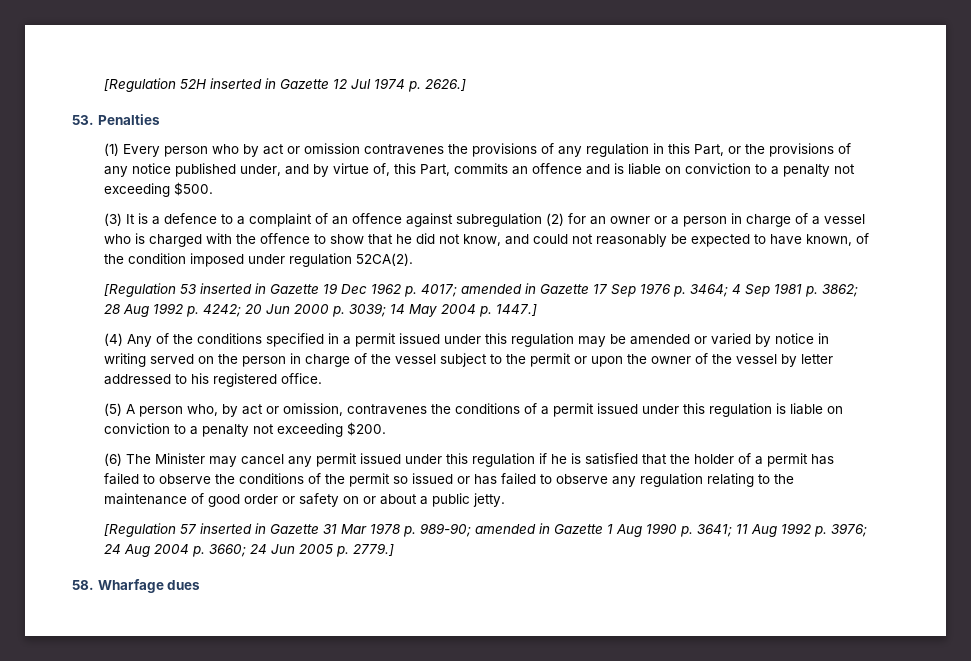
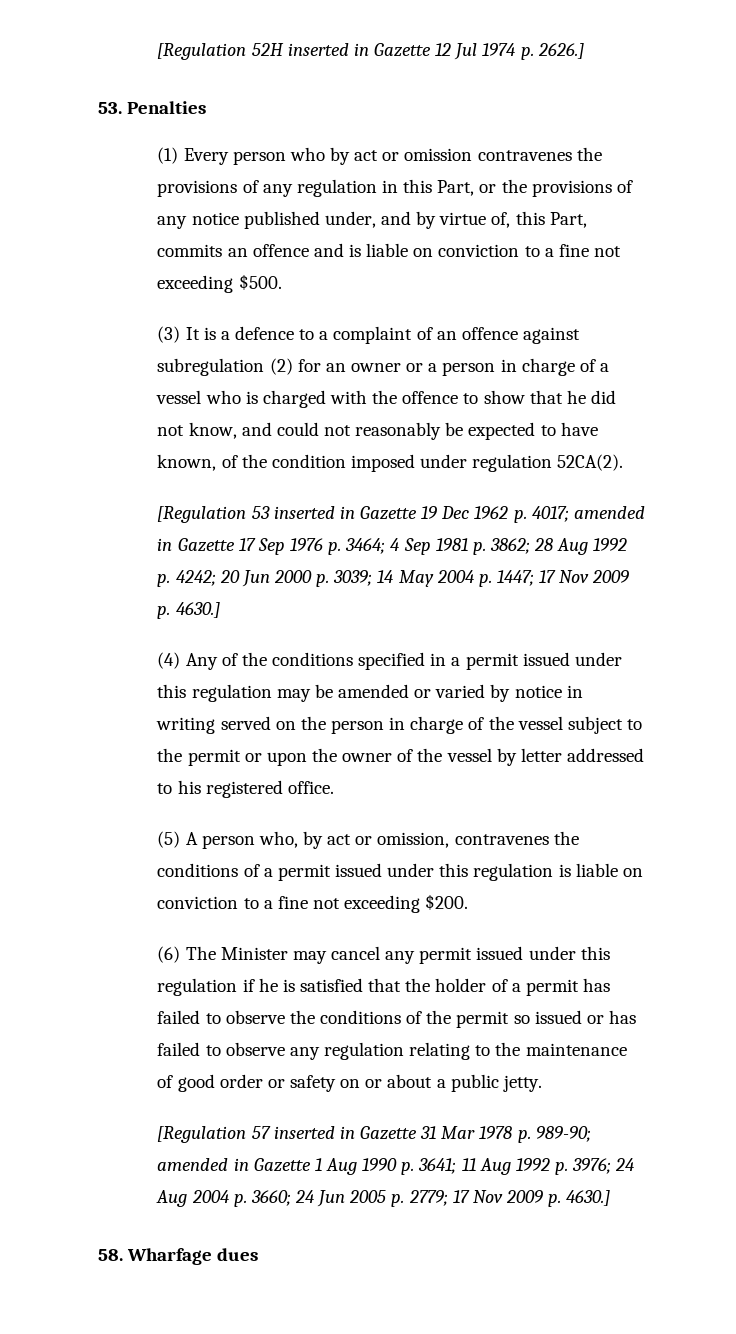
[782,164,830,177] penalty -> [558,244,589,257] fine
[495,304,537,316] 1447.] -> [496,570,630,586] [157,602,220,619] 1447; 17 Nov 2009 p. 4630.]
[201,424,249,437] penalty -> [277,896,308,909] fine
[352,543,394,556] 2779.] -> [408,1190,611,1207] 2779; 17 Nov 2009 p. 4630.]

